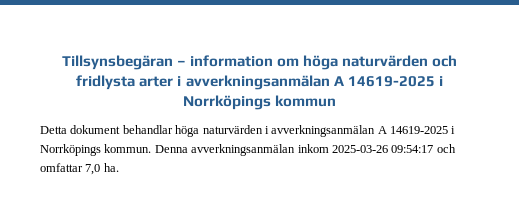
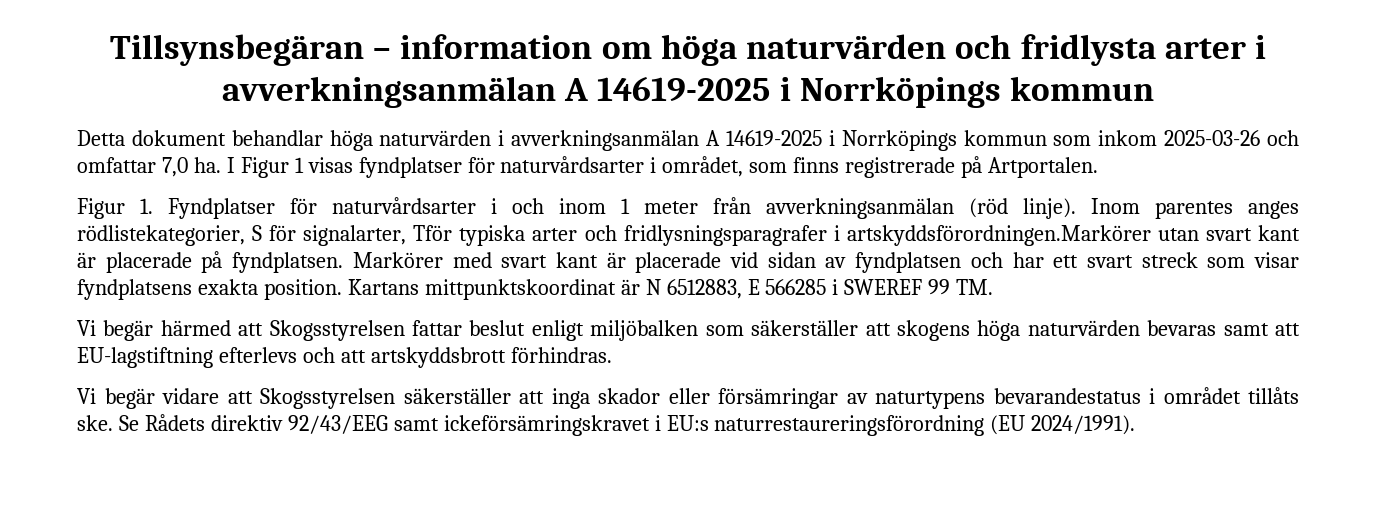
[104,144,296,156] kommun. Denna avverkningsanmälan -> [963,130,1092,146] kommun som
[391,145,434,153] 09:54:17 -> (1261, 138) none
(119, 167) none -> [226,156,1099,178] [77,197,1299,219] [77,225,1301,246] [77,251,1300,273] [77,279,994,300] [77,320,1300,341] [77,347,612,368] [77,387,1299,409] [77,414,1136,436] I Figur 1 visas fyndplatser för naturvårdsarter i området, som finns registrerade på Artportalen. // Figur 1. Fyndplatser för naturvårdsarter i och inom 1 meter från avverkningsanmälan (röd linje). Inom parentes anges rödlistekategorier, S för signalarter, Tför typiska arter och fridlysningsparagrafer i artskyddsförordningen.Markörer utan svart kant är placerade på fyndplatsen. Markörer med svart kant är placerade vid sidan av fyndplatsen och har ett svart streck som visar fyndplatsens exakta position. Kartans mittpunktskoordinat är N 6512883, E 566285 i SWEREF 99 TM. // Vi begär härmed att Skogsstyrelsen fattar beslut enligt miljöbalken som säkerställer att skogens höga naturvärden bevaras samt att EU-lagstiftning efterlevs och att artskyddsbrott förhindras. // Vi begär vidare att Skogsstyrelsen säkerställer att inga skador eller försämringar av naturtypens bevarandestatus i området tillåts ske. Se Rådets direktiv 92/43/EEG samt ickeförsämringskravet i EU:s naturrestaureringsförordning (EU 2024/1991).

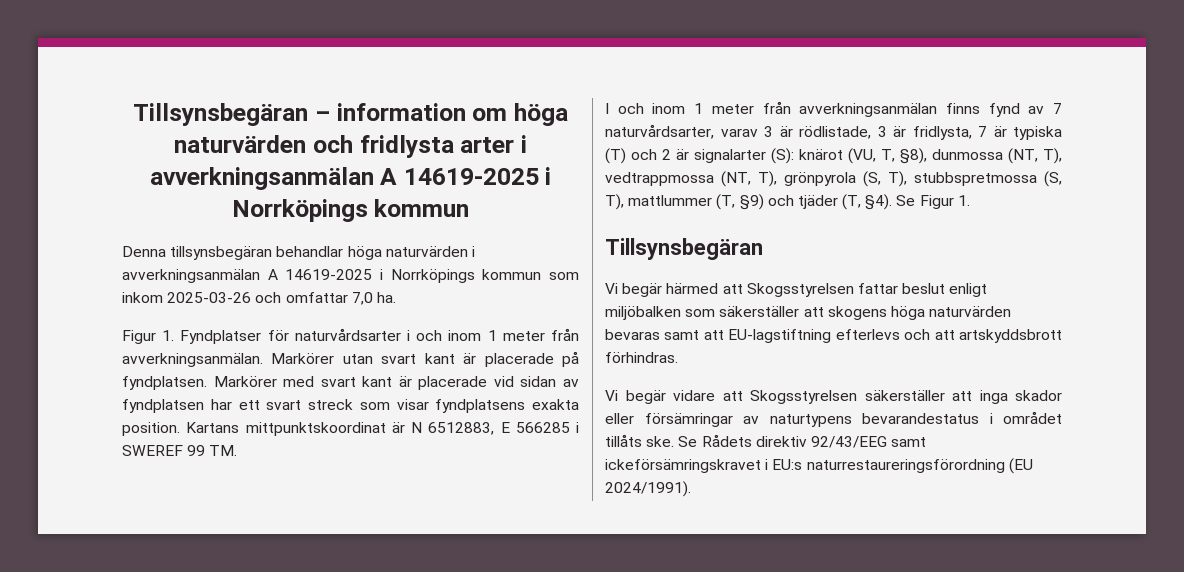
[77,130,226,146] Detta dokument -> [122,246,273,260] Denna tillsynsbegäran
[226,156,1099,178] I Figur 1 visas fyndplatser för naturvårdsarter i området, som finns registrerade på Artportalen. -> (396, 297) none
[766,198,1299,219] [77,225,1151,246] avverkningsanmälan (röd linje). Inom parentes anges rödlistekategorier, S för signalarter, Tför typiska arter och fridlysningsparagrafer i artskyddsförordningen.Markörer -> [122,353,335,367] avverkningsanmälan. Markörer
[970,252,1003,268] och -> (204, 406) none
(994, 287) none -> [605,101,1062,117] [605,124,1062,140] [605,148,1062,164] [605,171,1062,187] [605,194,970,210] [605,238,763,260] // I och inom 1 meter från avverkningsanmälan finns fynd av 7 naturvårdsarter, varav 3 är rödlistade, 3 är fridlysta, 7 är typiska (T) och 2 är signalarter (S): knärot (VU, T, §8), dunmossa (NT, T), vedtrappmossa (NT, T), grönpyrola (S, T), stubbspretmossa (S, T), mattlummer (T, §9) och tjäder (T, §4). Se Figur 1. // Tillsynsbegäran

